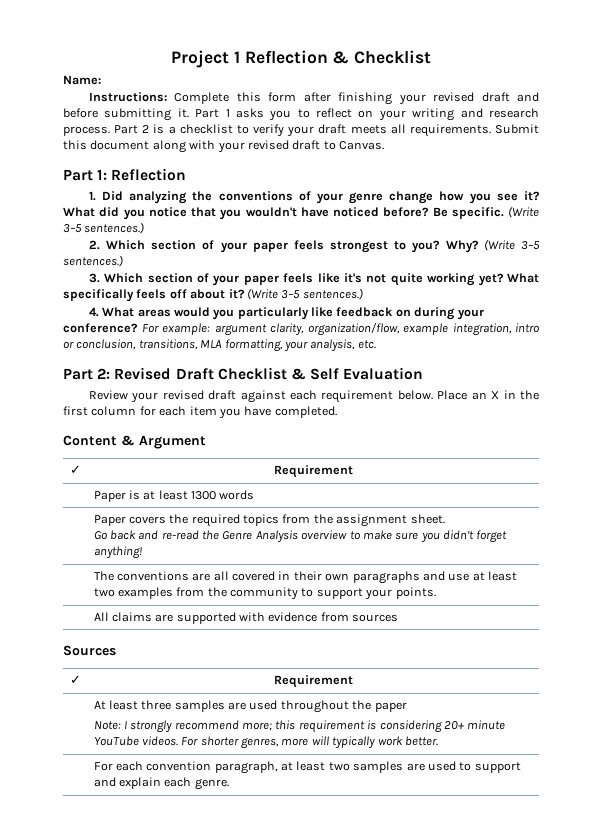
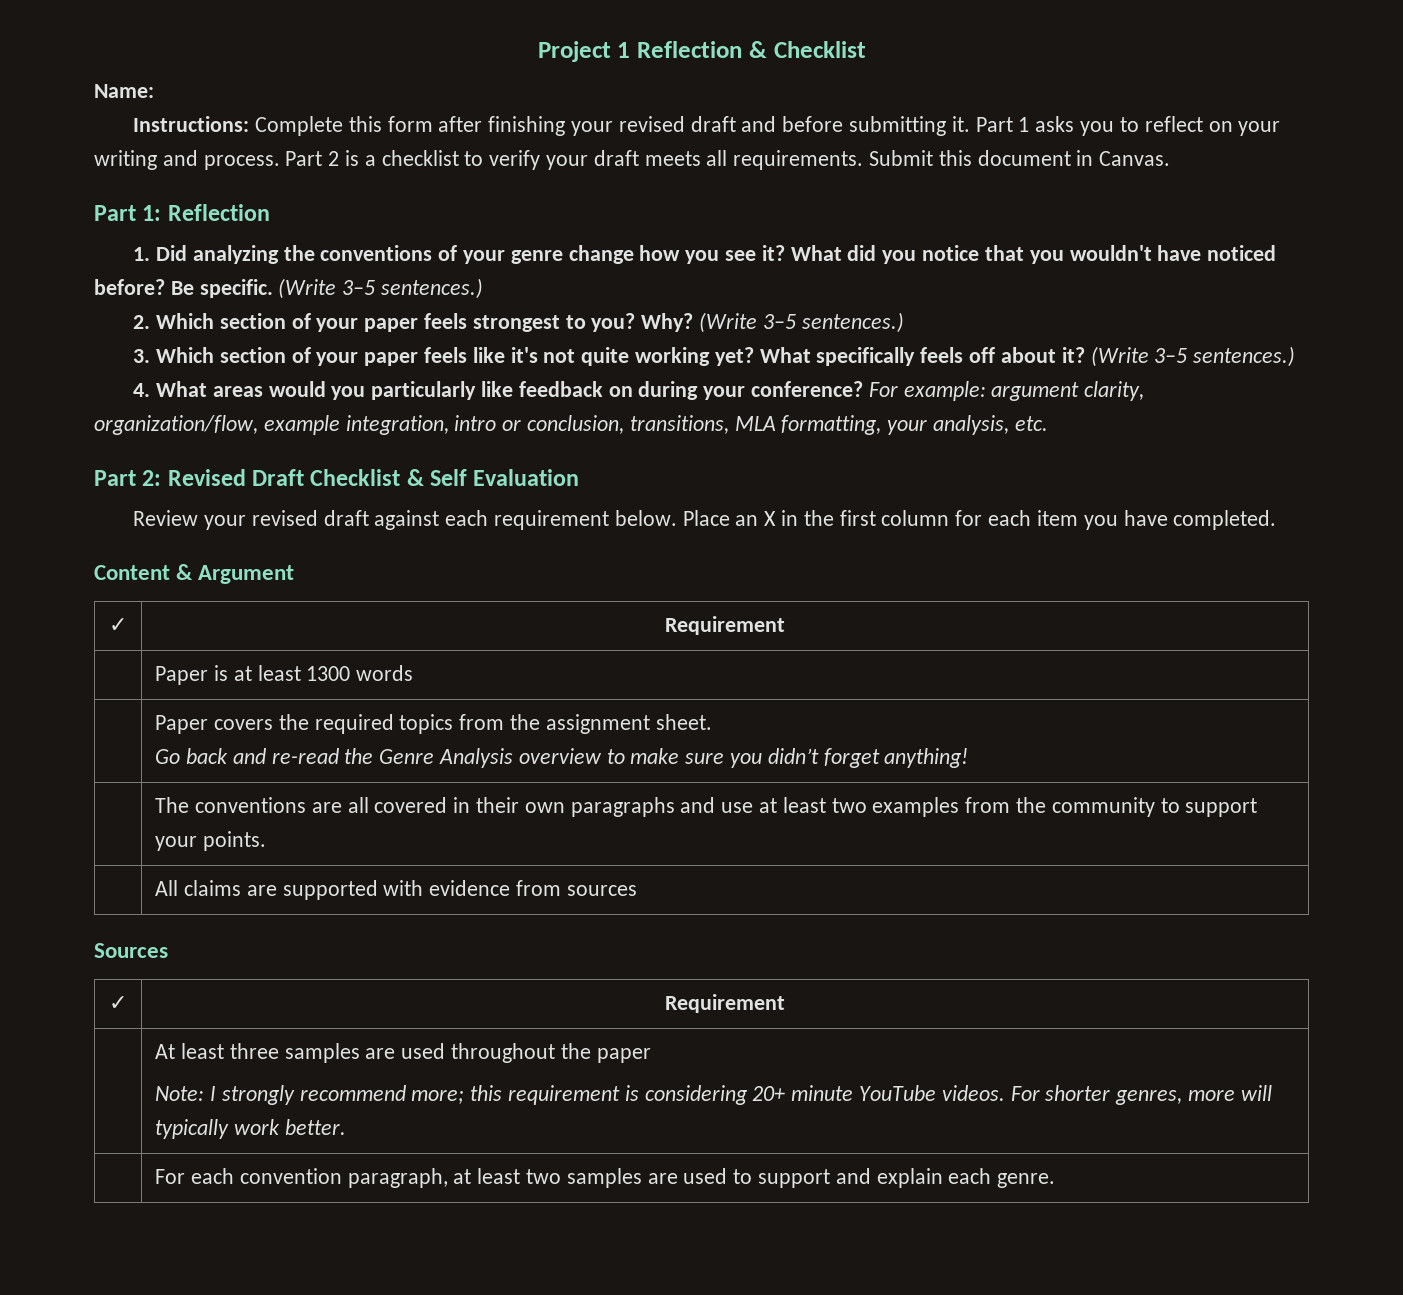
[488,108,539,118] research -> (198, 158) none
[152,140,336,153] along with your revised draft to -> [1076,150,1094,166] in

